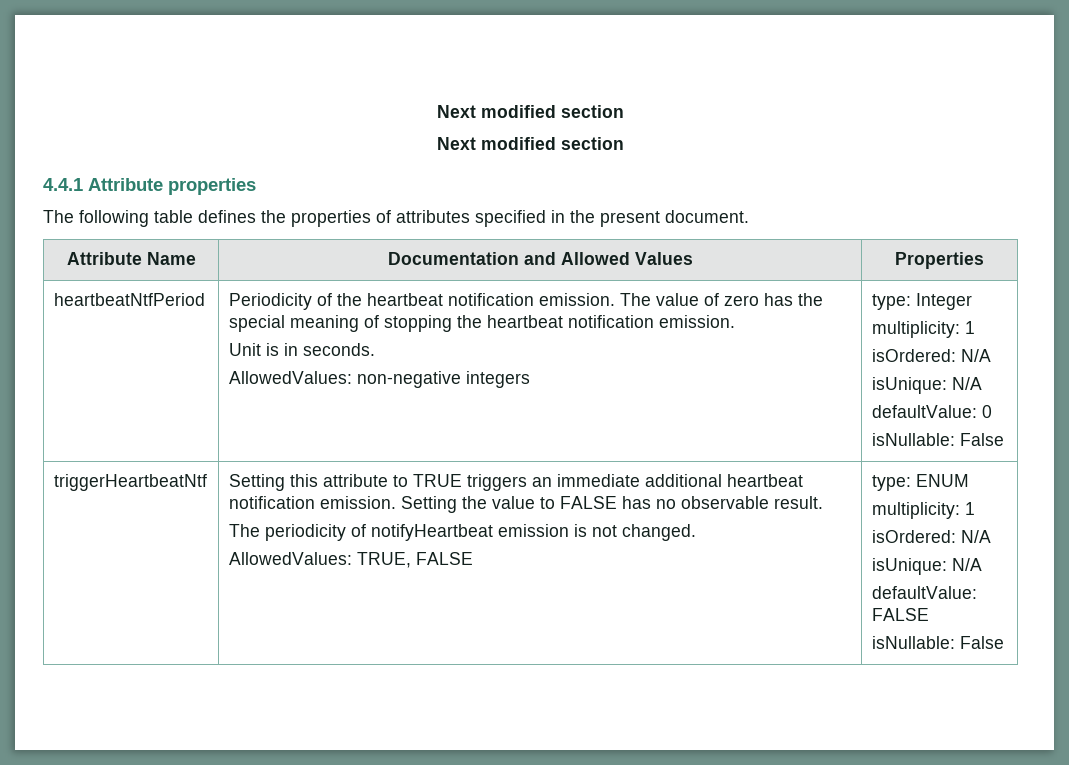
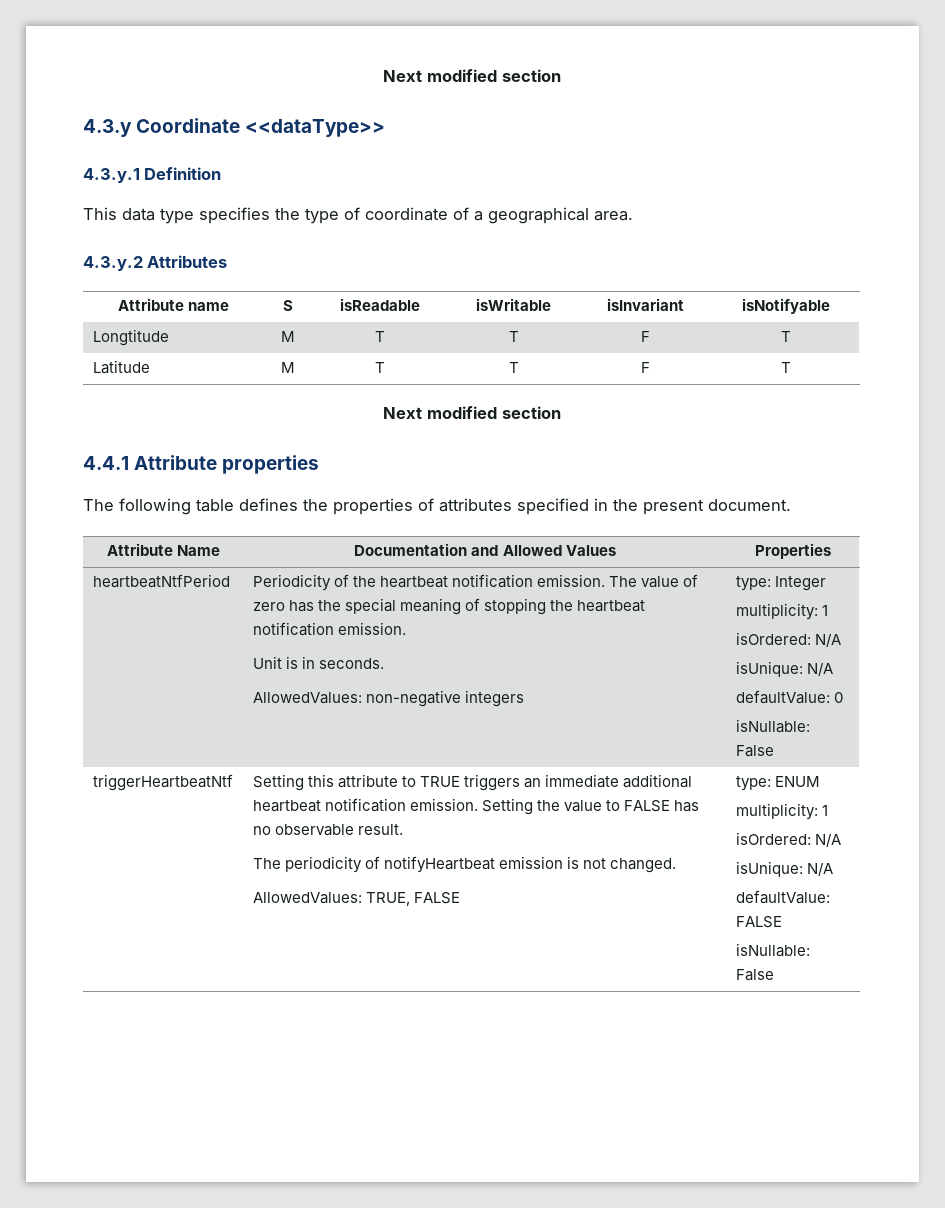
[437,105,624,118] Next modified section -> [382,69,561,82] [83,118,386,137] [83,167,222,183] [83,207,633,224] [83,255,228,271] [117,298,230,311] [282,300,293,311] [340,298,420,311] [476,298,551,311] [606,298,684,311] [741,298,830,314] [92,329,169,346] [280,331,295,342] [375,331,385,342] [508,331,519,342] [640,331,650,342] [780,331,791,342] [92,360,150,374] [280,362,295,373] [375,362,385,373] [508,362,519,373] [640,362,650,373] [780,362,791,373] Next modified section // 4.3.y Coordinate <<dataType>> // 4.3.y.1 Definition // This data type specifies the type of coordinate of a geographical area. // 4.3.y.2 Attributes // Attribute name | S | isReadable | isWritable | isInvariant | isNotifyable // Longtitude | M | T | T | F | T // Latitude | M | T | T | F | T

